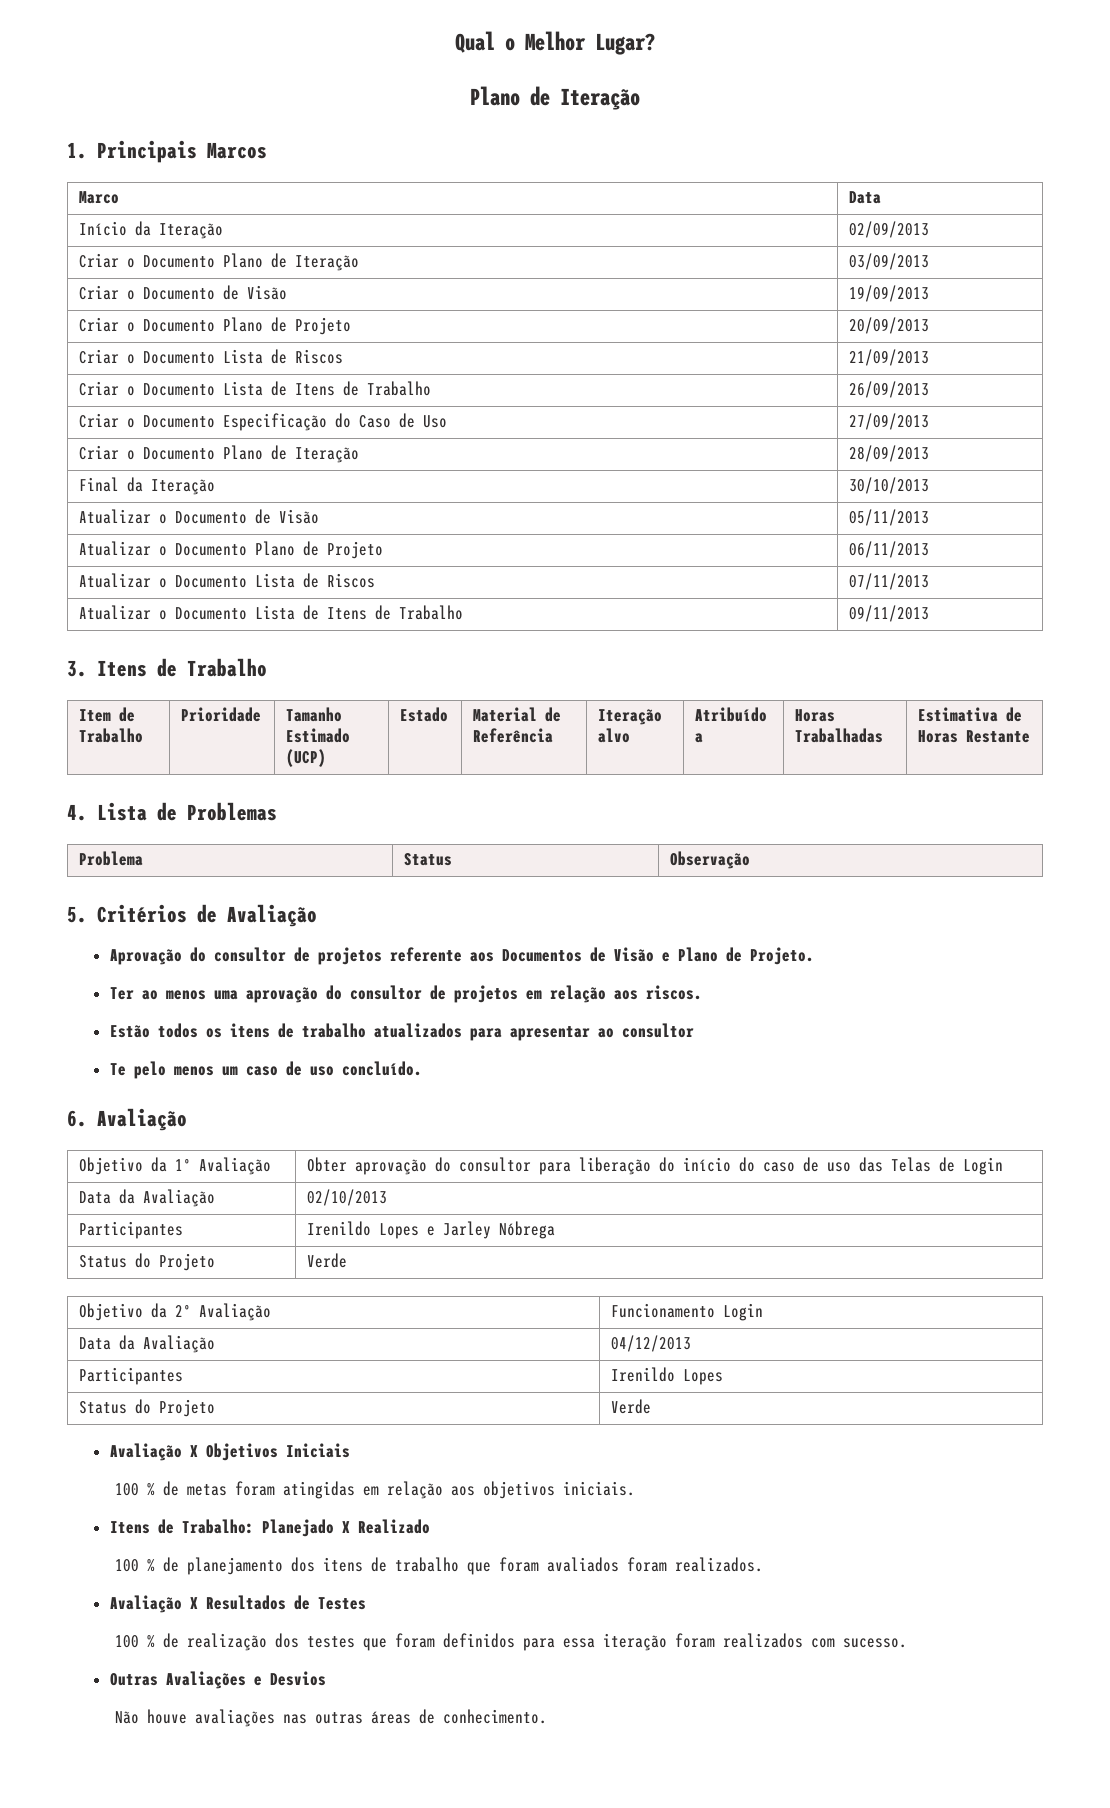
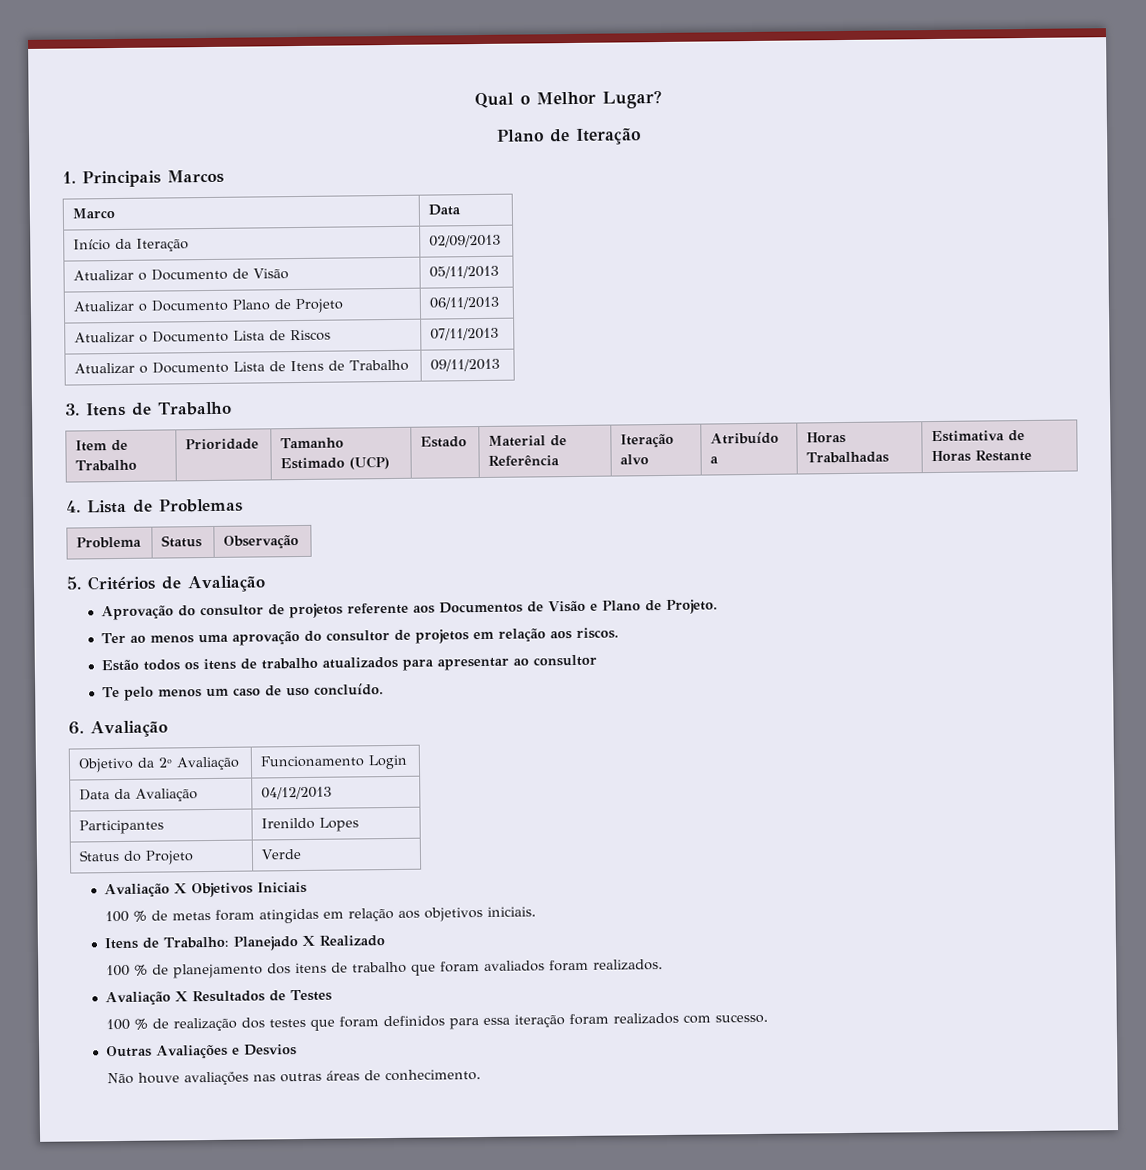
[79,253,360,271] [849,253,930,270] [79,285,288,300] [849,285,930,302] [79,317,352,335] [849,317,930,334] [79,349,344,364] [849,349,930,366] [79,381,432,396] [849,381,930,398] [79,413,448,431] [849,413,930,430] [79,445,360,463] [849,445,930,462] [79,477,216,495] [849,477,930,494] // Criar o Documento Plano de Iteração | 03/09/2013 // Criar o Documento de Visão | 19/09/2013 // Criar o Documento Plano de Projeto | 20/09/2013 // Criar o Documento Lista de Riscos | 21/09/2013 // Criar o Documento Lista de Itens de Trabalho | 26/09/2013 // Criar o Documento Especificação do Caso de Uso | 27/09/2013 // Criar o Documento Plano de Iteração | 28/09/2013 // Final da Iteração | 30/10/2013 -> (502, 241) none
[79,1157,272,1175] [307,1157,1004,1175] [79,1189,216,1207] [307,1189,388,1206] [79,1221,184,1239] [307,1221,556,1239] [79,1253,216,1271] [307,1253,348,1268] // Objetivo da 1º Avaliação | Obter aprovação do consultor para liberação do início do caso de uso das Telas de Login // Data da Avaliação | 02/10/2013 // Participantes | Irenildo Lopes e Jarley Nóbrega // Status do Projeto | Verde -> (168, 729) none

